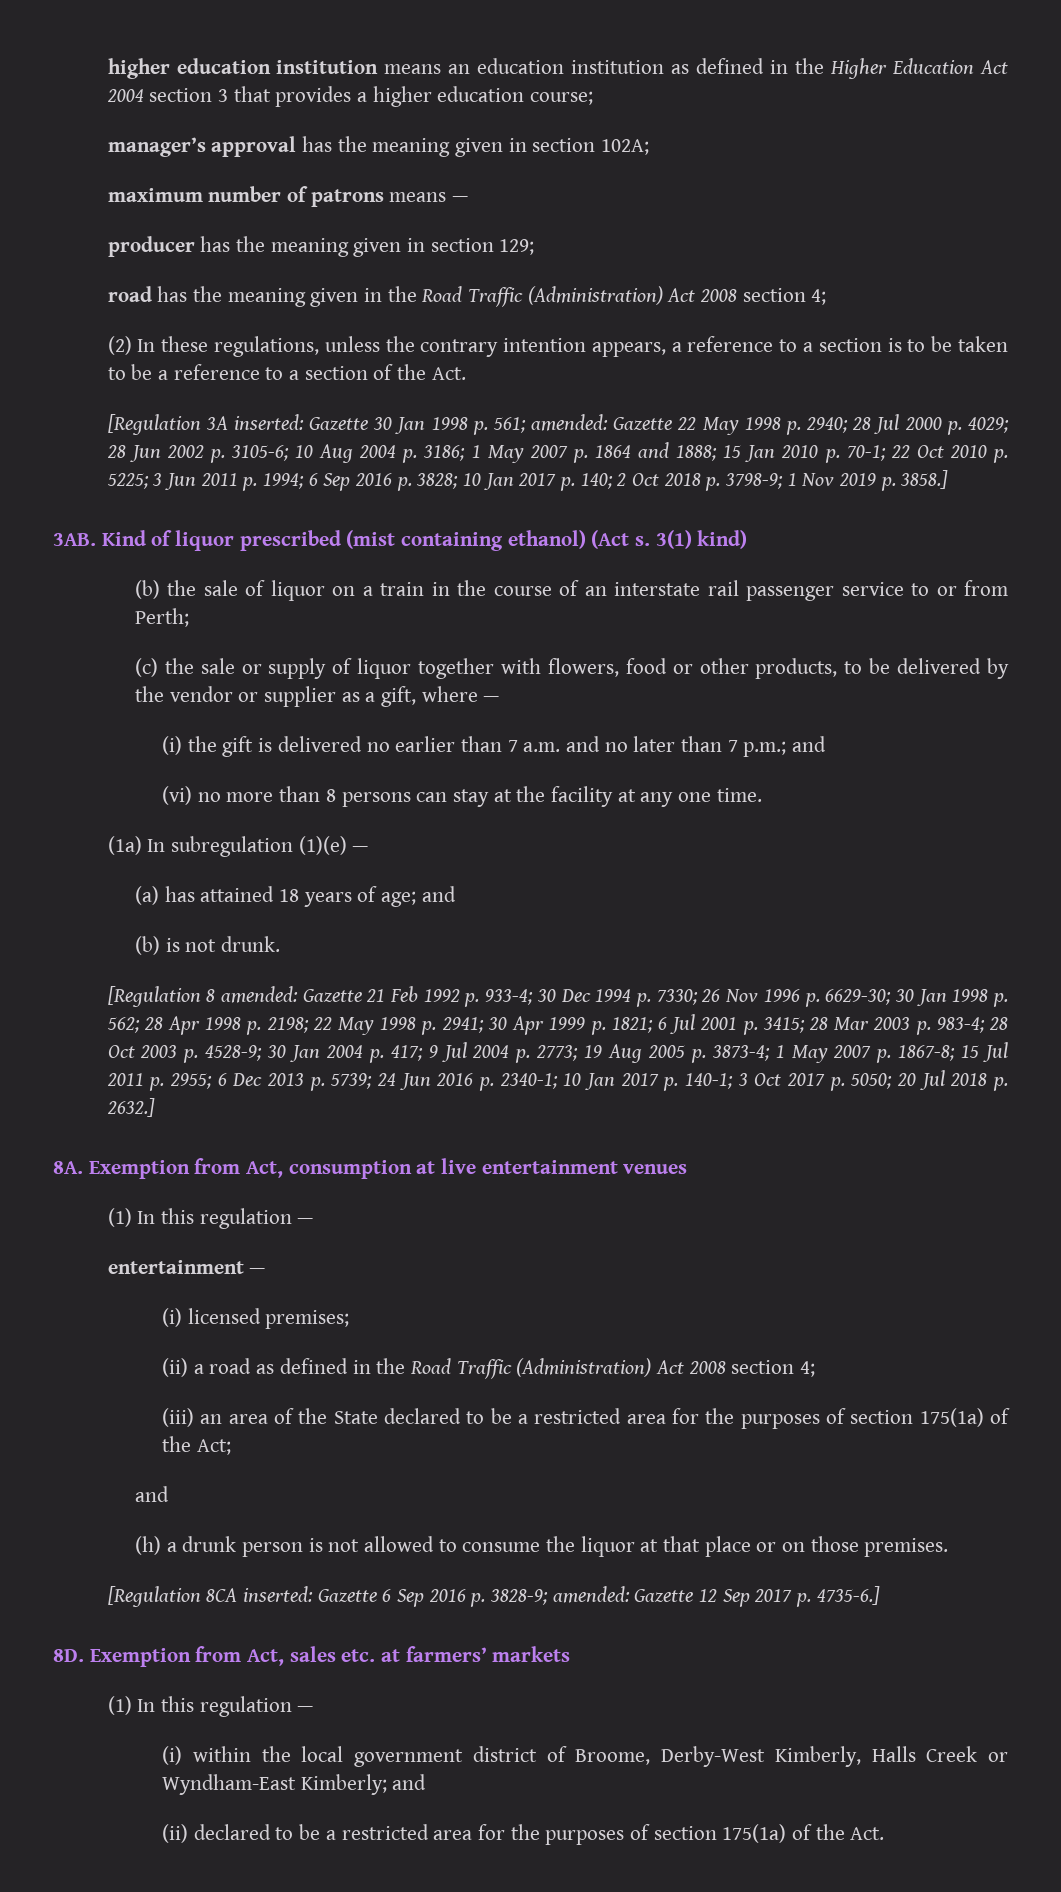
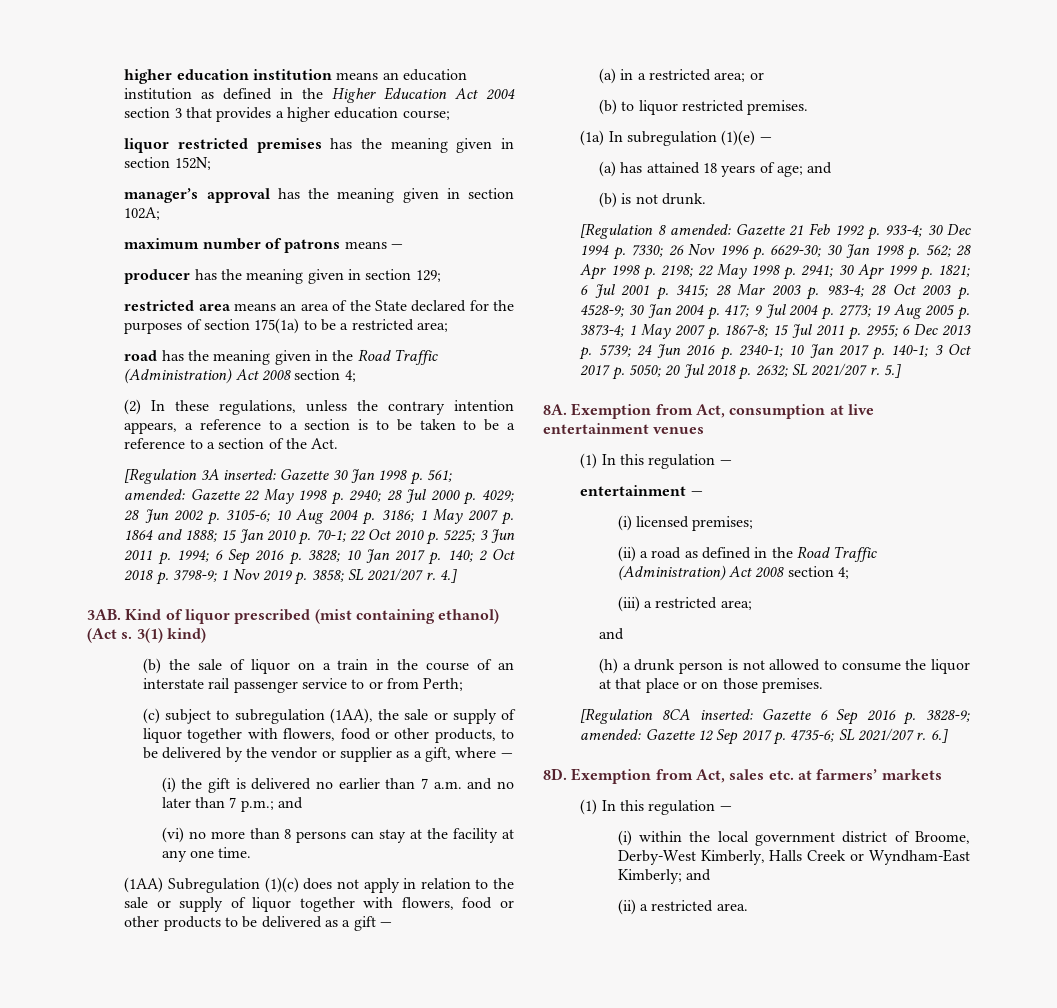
(593, 98) none -> [124,138,514,153] [124,157,211,170] // liquor restricted premises has the meaning given in section 152N;
(535, 247) none -> [124,300,514,312] [124,318,448,334] // restricted area means an area of the State declared for the purposes of section 175(1a) to be a restricted area;
[900,470,949,489] 3858.] -> [311,568,457,583] 3858; SL 2021/207 r. 4.]
(158, 667) none -> [165,708,373,724] subject to subregulation (1AA),
(762, 795) none -> [124,877,514,893] [124,897,515,912] [124,916,392,931] [599,68,764,84] [599,99,809,115] // (1AA) Subregulation (1)(c) does not apply in relation to the sale or supply of liquor together with flowers, food or other products to be delivered as a gift — // (a) in a restricted area; or // (b) to liquor restricted premises.
[106,1098,155,1117] 2632.] -> [755,363,901,378] 2632; SL 2021/207 r. 5.]
[200,1408,1010,1429] [162,1436,231,1455] an area of the State declared to be a restricted area for the purposes of section 175(1a) of the Act; -> [644,597,752,610] a restricted area;
[816,1586,880,1605] 4735-6.] -> [790,728,948,743] 4735-6; SL 2021/207 r. 6.]
[193,1824,885,1845] declared to be a restricted area for the purposes of section 175(1a) of the Act. -> [640,900,748,912] a restricted area.

